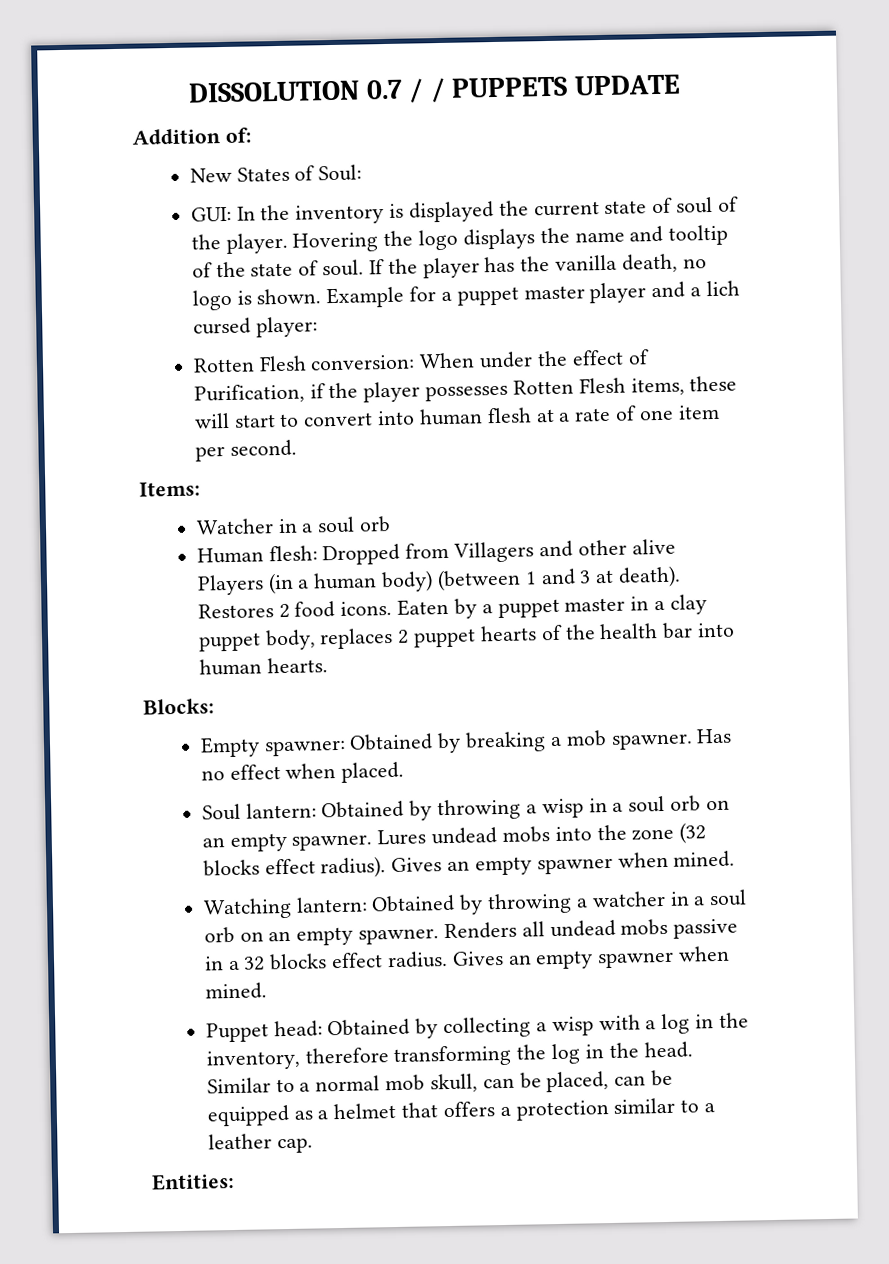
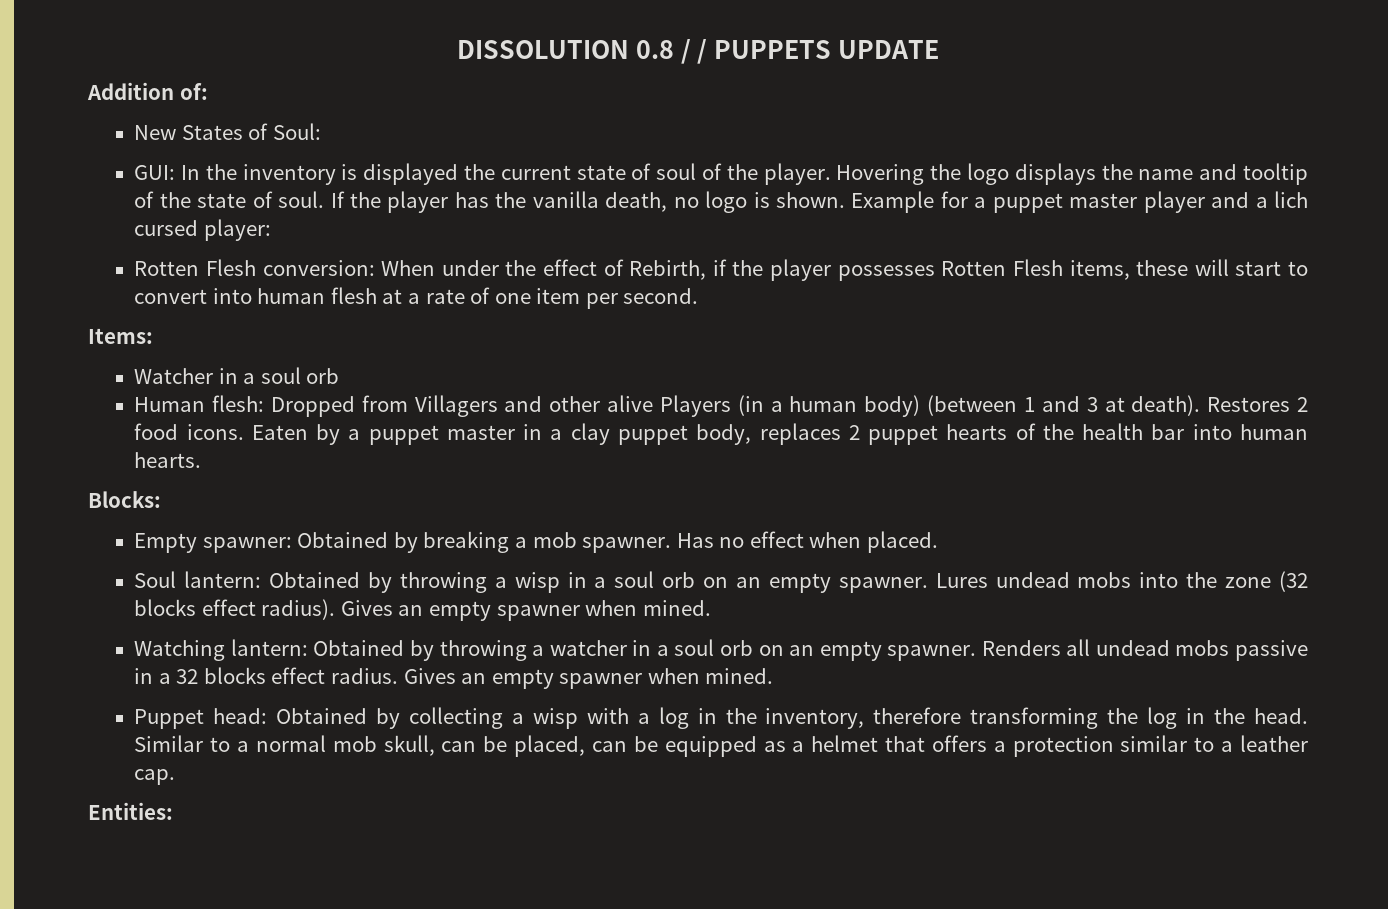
[365,79,403,100] 0.7 -> [635,40,674,59] 0.8
[193,383,305,404] Purification, -> [629,260,707,280] Rebirth,

